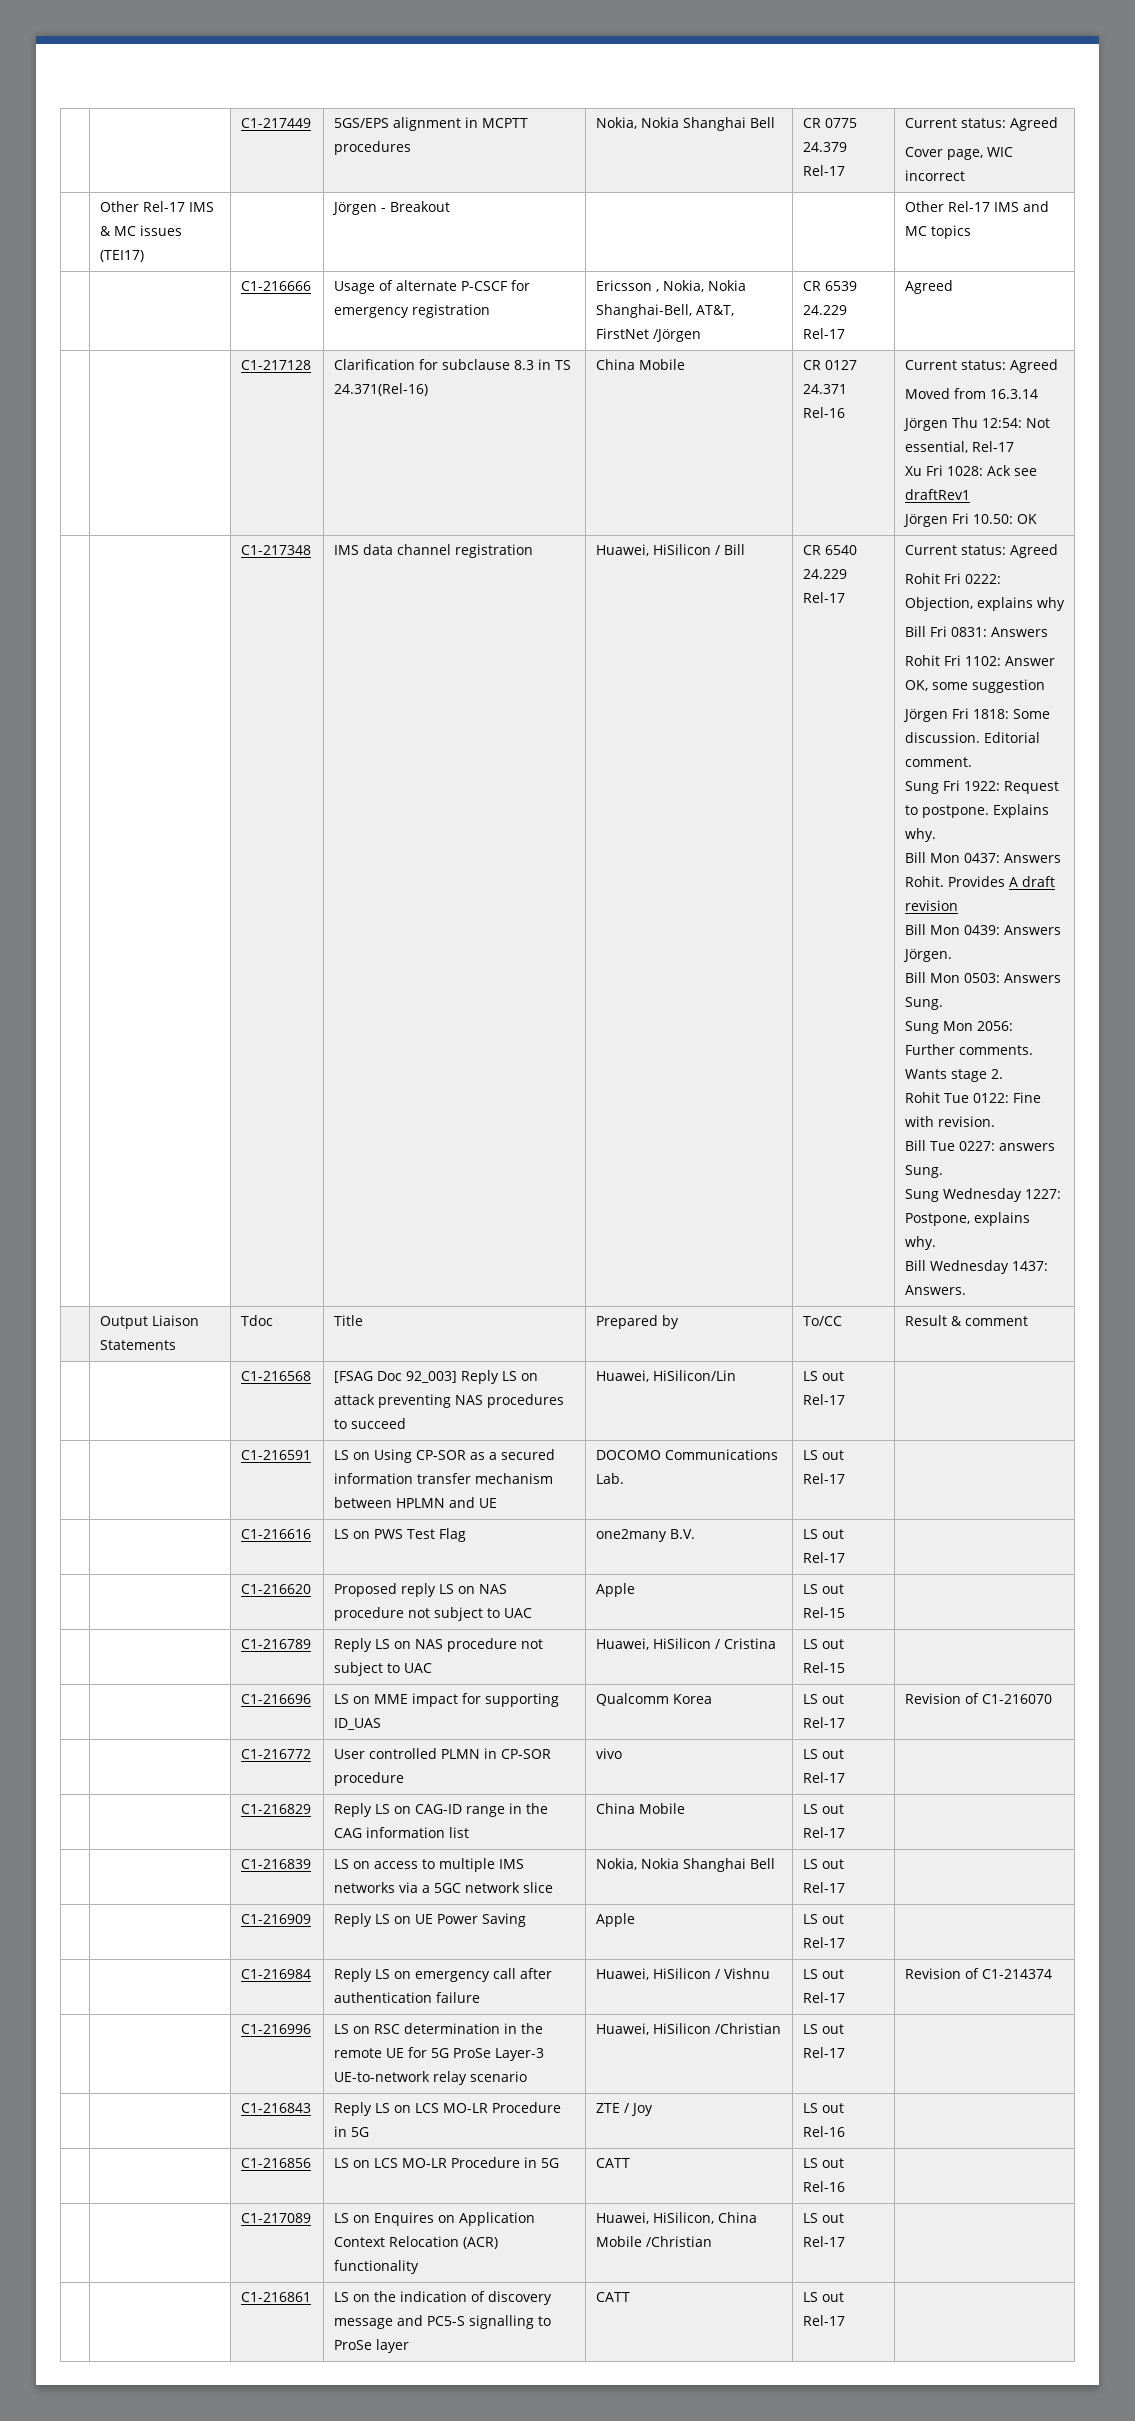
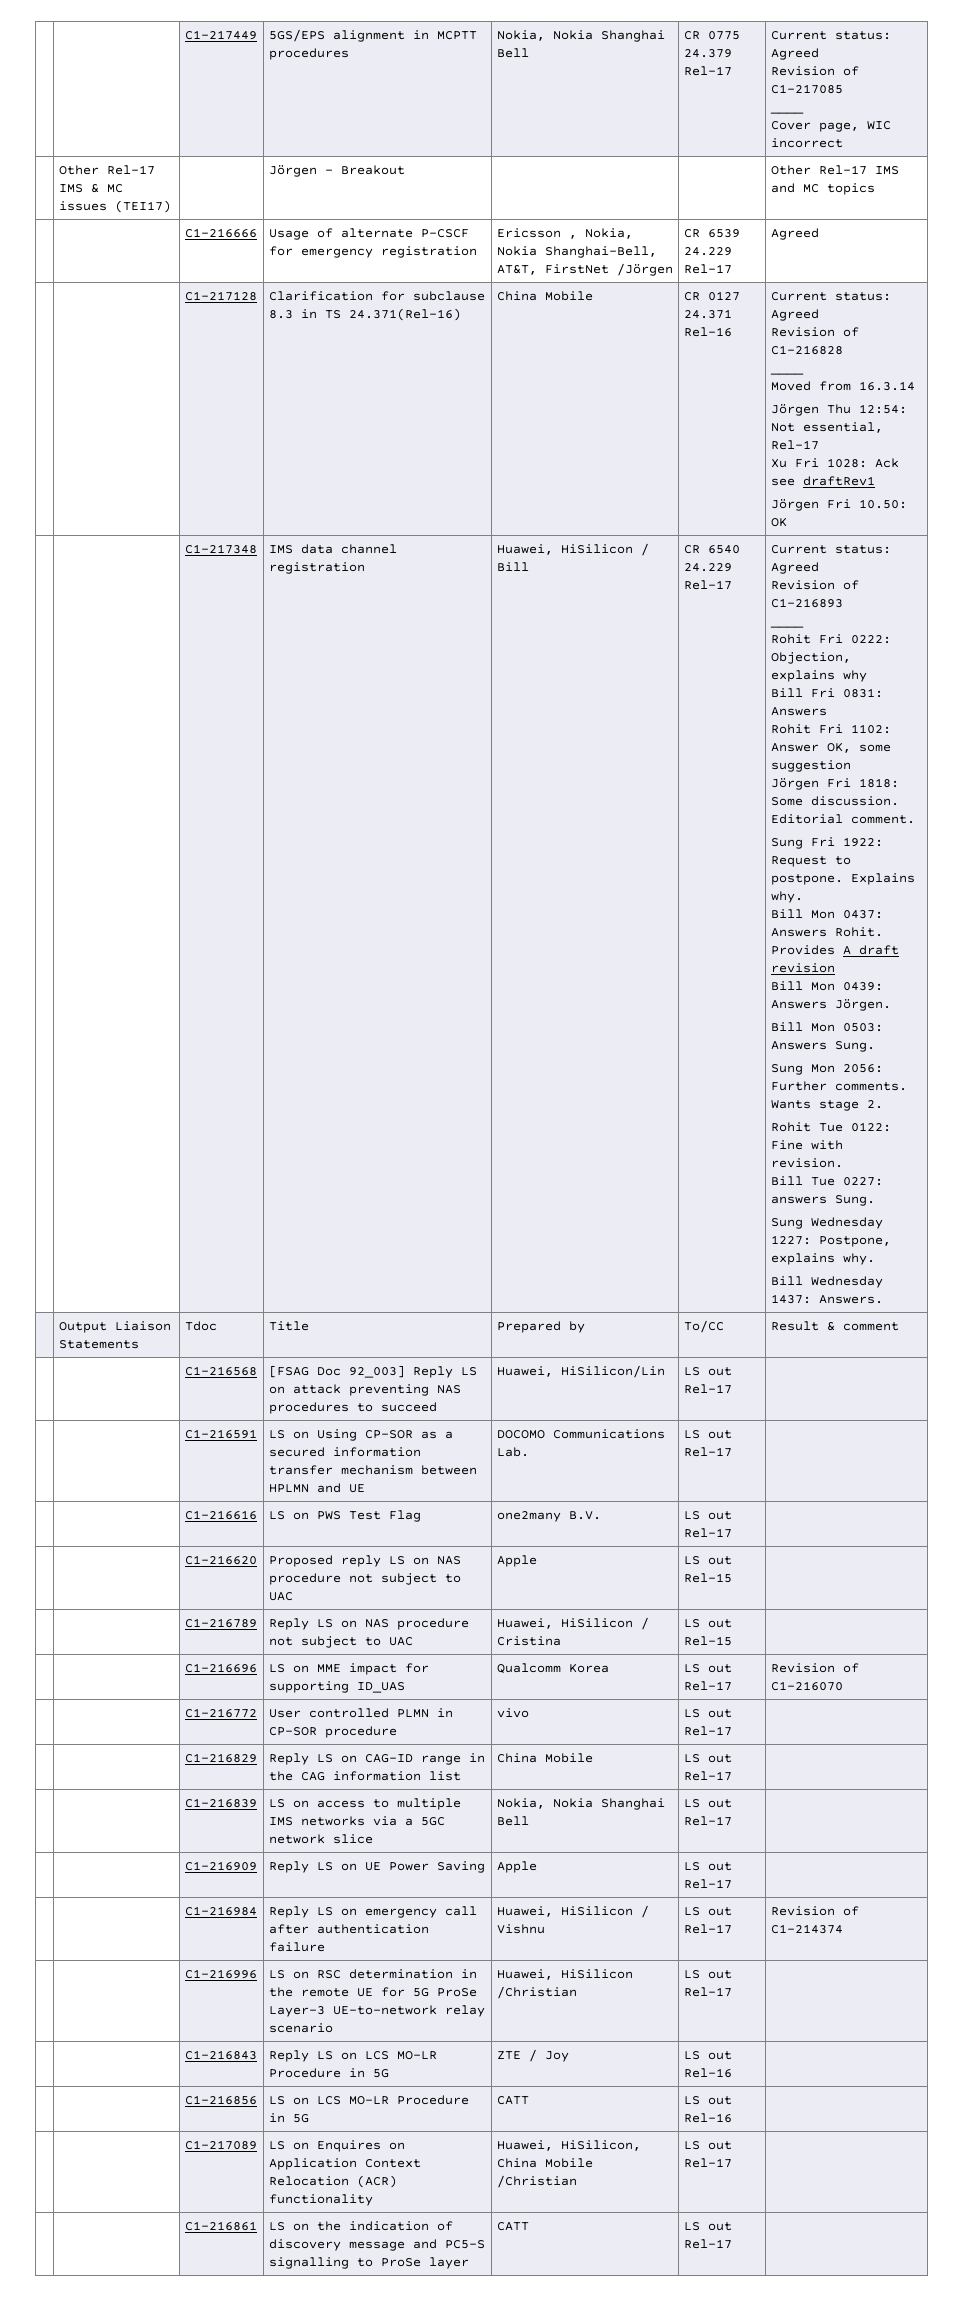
(1058, 124) none -> [770,66,859,76] [770,84,843,94] [769,111,804,114] // Revision of C1-217085 // ____
(1058, 366) none -> [770,327,859,337] [770,345,843,355] [769,372,804,375] // Revision of C1-216828 // ____
(1058, 551) none -> [770,580,859,590] [770,598,843,608] [769,625,804,628] // Revision of C1-216893 // ____

